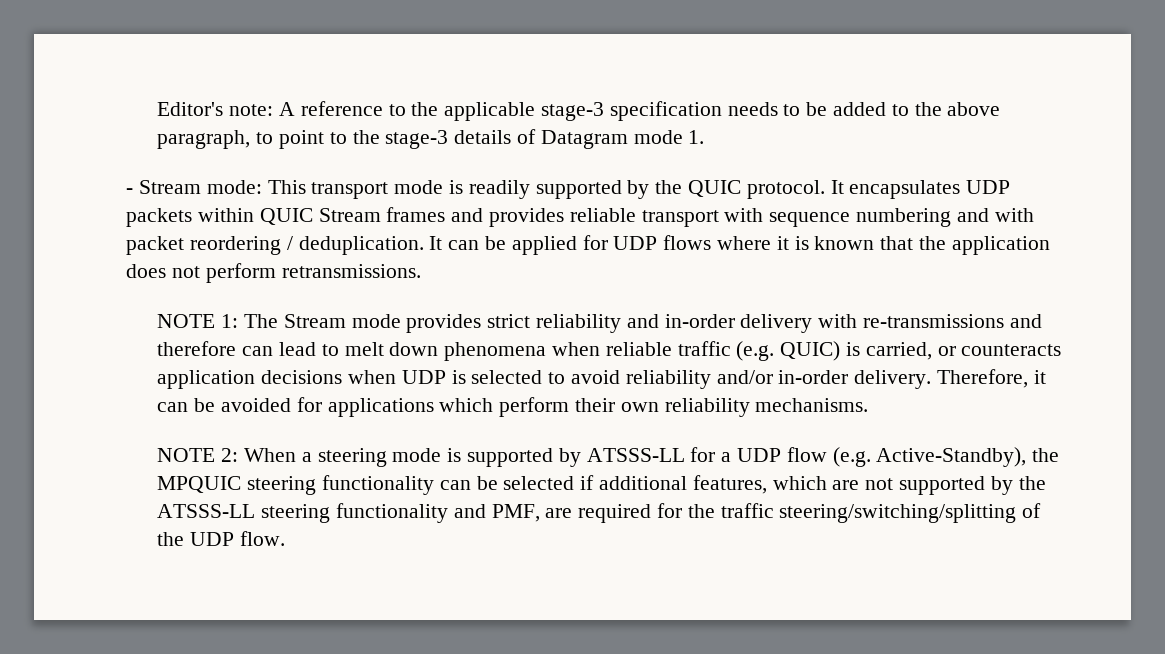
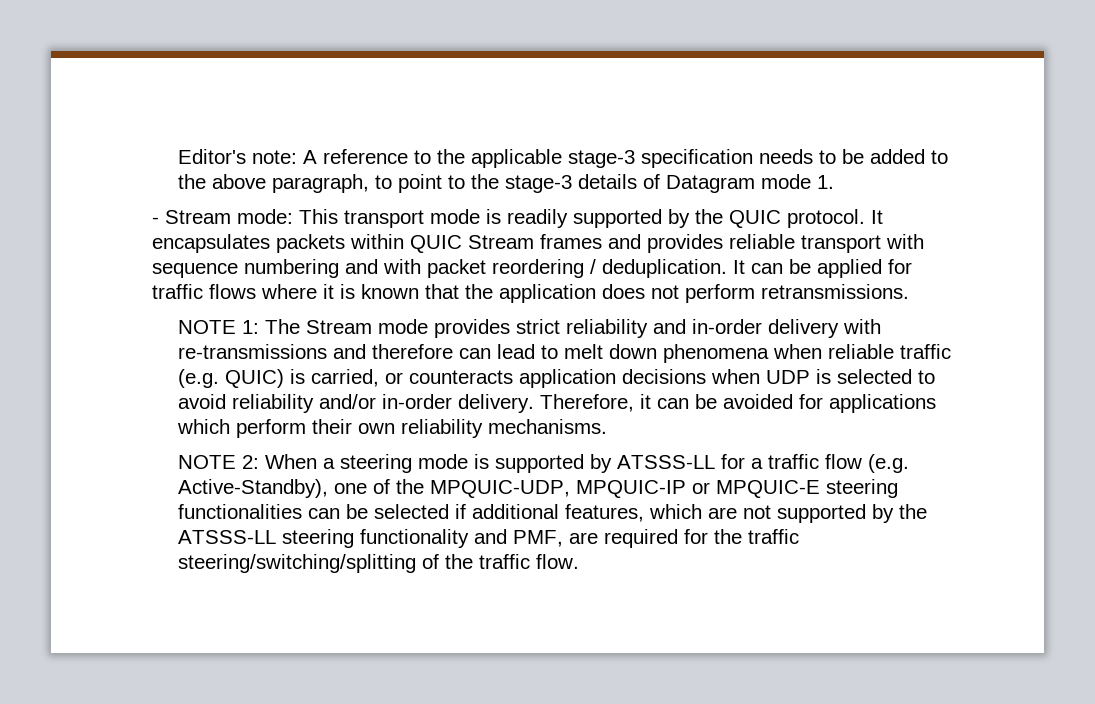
[966,180,1011,194] UDP -> (271, 243) none
[613,236,658,250] UDP -> [152,284,204,299] traffic
[736,448,781,462] UDP -> [768,454,820,469] traffic
[1032,448,1060,462] [157,475,434,495] the MPQUIC steering functionality -> [334,479,899,498] [178,504,303,519] one of the MPQUIC-UDP, MPQUIC-IP or MPQUIC-E steering functionalities
[190,532,235,546] UDP -> [479,554,531,569] traffic

